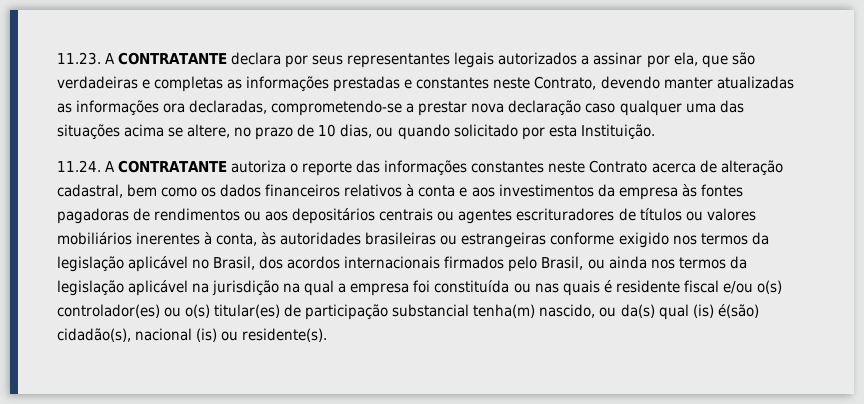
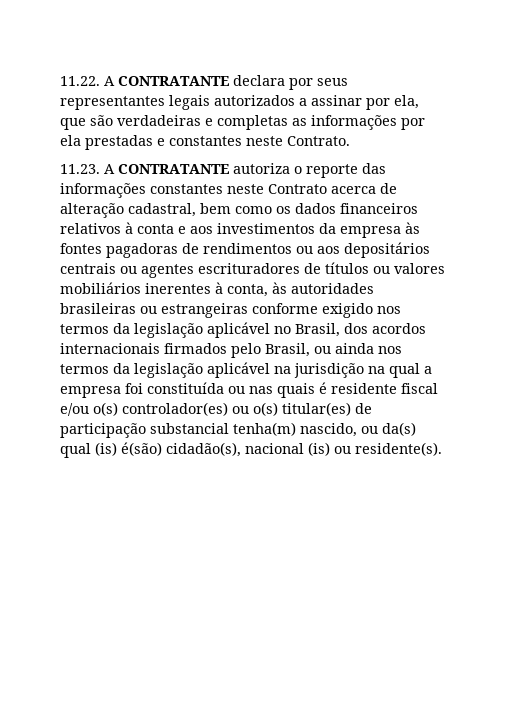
[57,52,101,65] 11.23. -> [60,76,100,86] 11.22.
(330, 83) none -> [401,118,425,130] [60,135,81,146] por ela
[534,76,794,90] [57,100,744,116] [57,124,655,140] [57,160,101,172] Contrato, devendo manter atualizadas as informações ora declaradas, comprometendo-se a prestar nova declaração caso qualquer uma das situações acima se altere, no prazo de 10 dias, ou quando solicitado por esta Instituição. // 11.24. -> [287,136,350,146] [60,164,100,174] Contrato. // 11.23.

